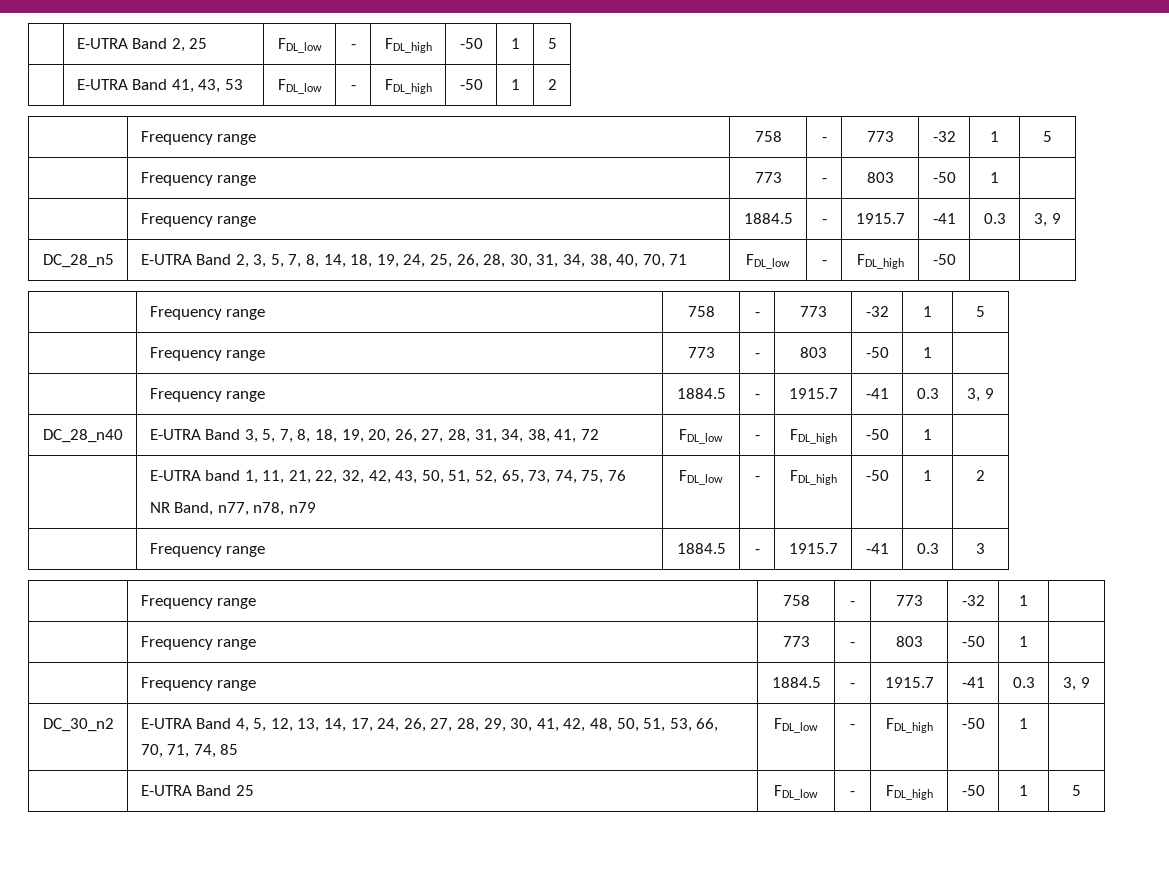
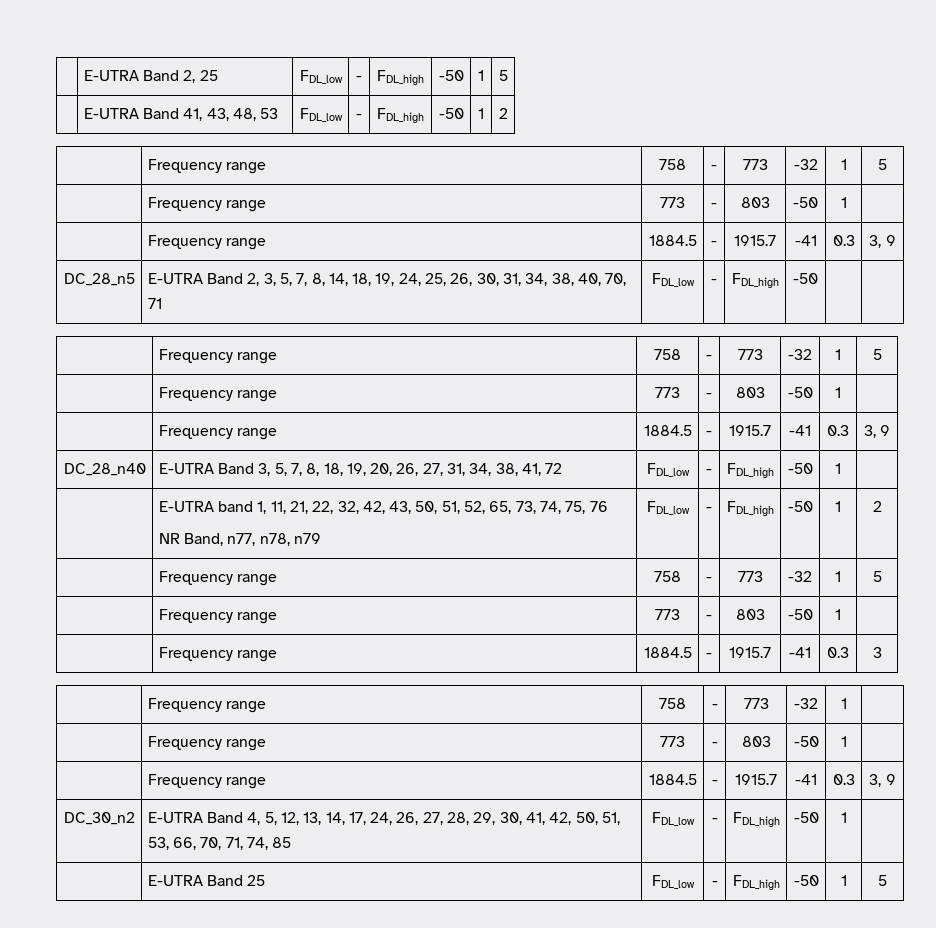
(221, 86) none -> [232,108,256,121] 48,
[483,254,506,268] 28, -> (473, 279) none
[447,429,470,443] 28, -> (443, 469) none
(985, 475) none -> [158,571,277,586] [654,571,681,582] [706,577,712,582] [737,571,763,582] [788,571,812,582] [835,571,841,582] [872,571,882,582] [158,609,277,624] [655,609,680,620] [706,615,712,620] [735,609,765,620] [787,609,813,620] [835,609,841,620] // | Frequency range | 758 | - | 773 | -32 | 1 | 5 // | Frequency range | 773 | - | 803 | -50 | 1 |
[589,718,612,732] 48, -> (572, 818) none

